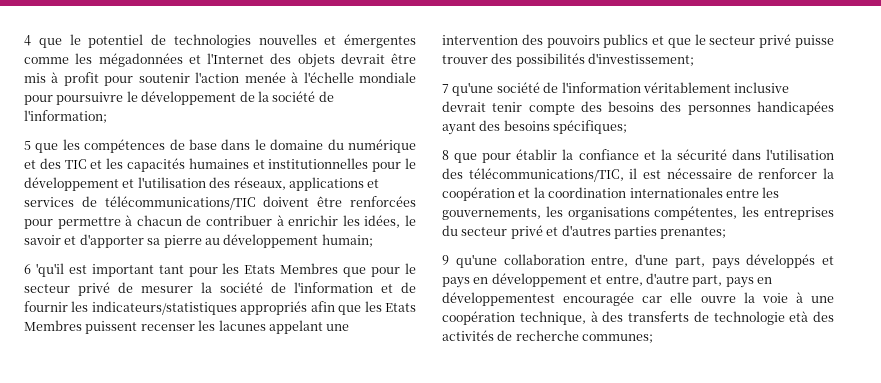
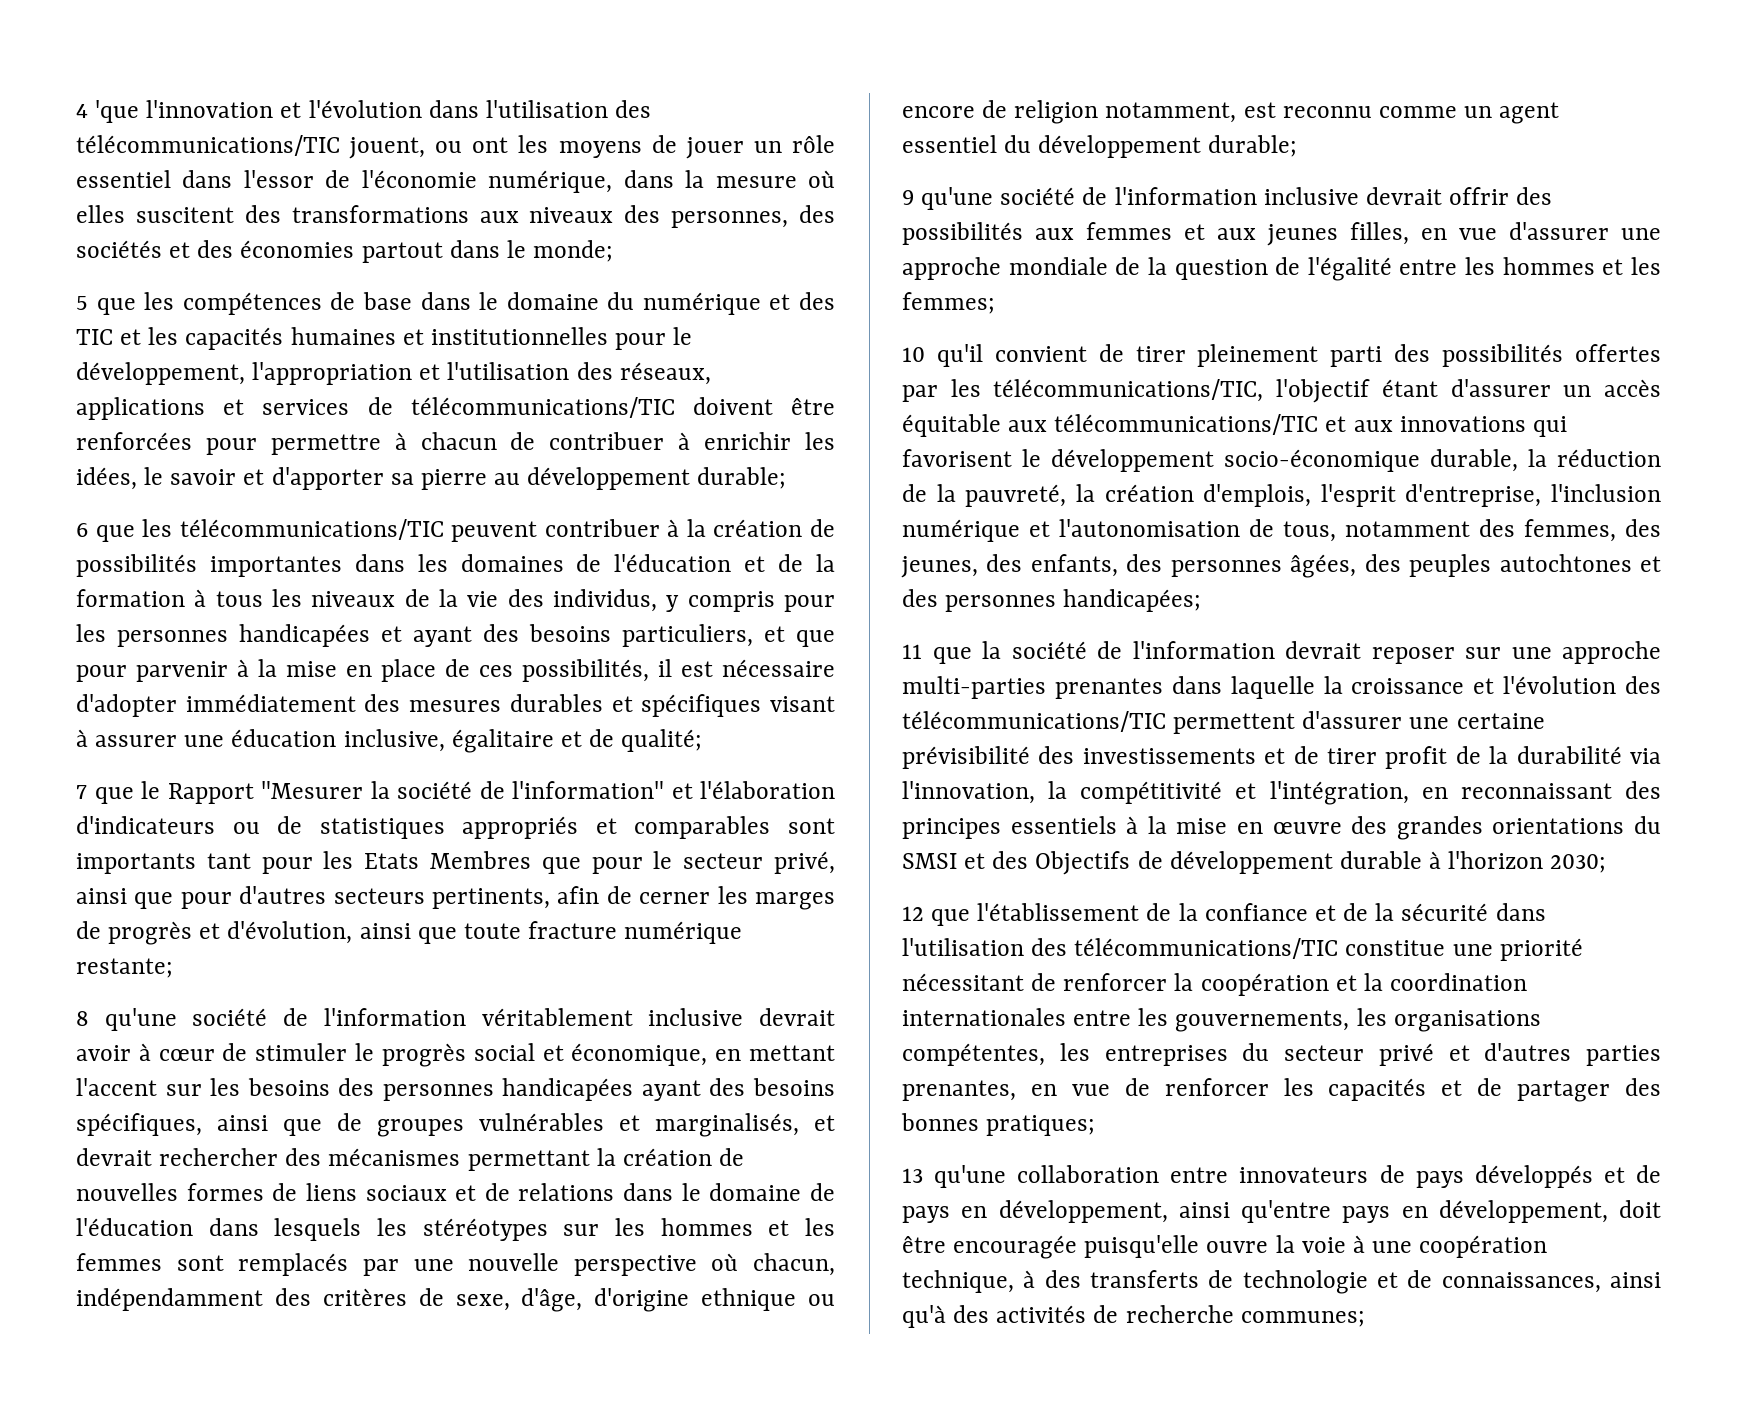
[38,34,416,48] [24,53,416,68] [24,72,417,86] [24,91,334,105] [24,110,107,123] que le potentiel de technologies nouvelles et émergentes comme les mégadonnées et l'Internet des objets devrait être mis à profit pour soutenir l'action menée à l'échelle mondiale pour poursuivre le développement de la société de l'information; -> [95,100,652,123] [76,135,835,159] [76,170,836,193] [76,205,835,228] [76,240,614,263] 'que l'innovation et l'évolution dans l'utilisation des télécommunications/TIC jouent, ou ont les moyens de jouer un rôle essentiel dans l'essor de l'économie numérique, dans la mesure où elles suscitent des transformations aux niveaux des personnes, des sociétés et des économies partout dans le monde;
[24,177,119,191] développement -> [76,362,413,385] développement, l'appropriation
[321,234,373,247] humain; -> [697,467,787,489] durable;
[35,263,154,277] 'qu'il est important -> [95,519,835,542] [76,554,836,577] [76,589,836,612] [76,624,835,647] [76,659,835,682] [76,694,835,717] [76,729,703,753] [76,781,835,804] [76,816,835,839] [76,853,196,874] que les télécommunications/TIC peuvent contribuer à la création de possibilités importantes dans les domaines de l'éducation et de la formation à tous les niveaux de la vie des individus, y compris pour les personnes handicapées et ayant des besoins particuliers, et que pour parvenir à la mise en place de ces possibilités, il est nécessaire d'adopter immédiatement des mesures durables et spécifiques visant à assurer une éducation inclusive, égalitaire et de qualité; // 7 que le Rapport "Mesurer la société de l'information" et l'élaboration d'indicateurs ou de statistiques appropriés et comparables sont importants
[78,282,416,296] [24,301,417,315] [24,320,350,334] [442,34,834,48] [442,53,695,67] [442,84,449,93] privé de mesurer la société de l'information et de fournir les indicateurs/statistiques appropriés afin que les Etats Membres puissent recenser les lacunes appelant une intervention des pouvoirs publics et que le secteur privé puisse trouver des possibilités d'investissement; // 7 -> [773,851,835,874] [76,886,835,910] [76,921,743,945] [76,958,173,978] [76,1011,89,1026] privé, ainsi que pour d'autres secteurs pertinents, afin de cerner les marges de progrès et d'évolution, ainsi que toute fracture numérique restante; // 8
[492,101,602,115] tenir compte des -> [76,1043,835,1067] [76,1078,241,1096] avoir à cœur de stimuler le progrès social et économique, en mettant l'accent sur les
[553,120,628,134] [442,149,558,163] spécifiques; // 8 que pour établir -> [76,1113,835,1137] [76,1148,745,1171] [76,1183,835,1201] [76,1218,835,1241] [76,1253,835,1276] [76,1288,835,1312] [902,100,1560,124] [902,135,1298,158] [902,187,1553,210] [902,222,1661,246] [902,257,1661,281] [902,292,995,314] [902,344,1661,367] [902,379,1661,403] [902,414,1567,437] [902,449,1661,472] [902,484,1661,507] [902,519,1661,542] [901,554,1661,578] [902,589,1202,612] [902,641,1661,664] [902,676,1661,699] [902,711,1545,734] [902,746,1661,769] [902,781,1661,805] [902,816,1662,840] [902,851,1607,875] [902,903,1172,926] spécifiques, ainsi que de groupes vulnérables et marginalisés, et devrait rechercher des mécanismes permettant la création de nouvelles formes de liens sociaux et de relations dans le domaine de l'éducation dans lesquels les stéréotypes sur les hommes et les femmes sont remplacés par une nouvelle perspective où chacun, indépendamment des critères de sexe, d'âge, d'origine ethnique ou encore de religion notamment, est reconnu comme un agent essentiel du développement durable; // 9 qu'une société de l'information inclusive devrait offrir des possibilités aux femmes et aux jeunes filles, en vue d'assurer une approche mondiale de la question de l'égalité entre les hommes et les femmes; // 10 qu'il convient de tirer pleinement parti des possibilités offertes par les télécommunications/TIC, l'objectif étant d'assurer un accès équitable aux télécommunications/TIC et aux innovations qui favorisent le développement socio-économique durable, la réduction de la pauvreté, la création d'emplois, l'esprit d'entreprise, l'inclusion numérique et l'autonomisation de tous, notamment des femmes, des jeunes, des enfants, des personnes âgées, des peuples autochtones et des personnes handicapées; // 11 que la société de l'information devrait reposer sur une approche multi-parties prenantes dans laquelle la croissance et l'évolution des télécommunications/TIC permettent d'assurer une certaine prévisibilité des investissements et de tirer profit de la durabilité via l'innovation, la compétitivité et l'intégration, en reconnaissant des principes essentiels à la mise en œuvre des grandes orientations du SMSI et des Objectifs de développement durable à l'horizon 2030; // 12 que l'établissement de
(656, 155) none -> [1343,903,1369,921] de
[468,168,732,182] télécommunications/TIC, il est nécessaire -> [1074,938,1583,961] [902,973,1024,991] télécommunications/TIC constitue une priorité nécessitant
[660,227,727,239] [442,254,705,268] prenantes; // 9 qu'une collaboration entre, d'une part, -> [902,1078,1661,1102] [901,1113,1096,1136] [902,1165,1405,1188] prenantes, en vue de renforcer les capacités et de partager des bonnes pratiques; // 13 qu'une collaboration entre innovateurs de
[442,273,772,288] [442,292,693,306] pays en développement et entre, d'autre part, pays en développementest encouragée car elle -> [1636,1165,1661,1183] [902,1200,1661,1223] [902,1235,1200,1259] de pays en développement, ainsi qu'entre pays en développement, doit être encouragée puisqu'elle
[789,311,809,322] età -> [1377,1270,1661,1293] [902,1305,946,1328] et de connaissances, ainsi qu'à

